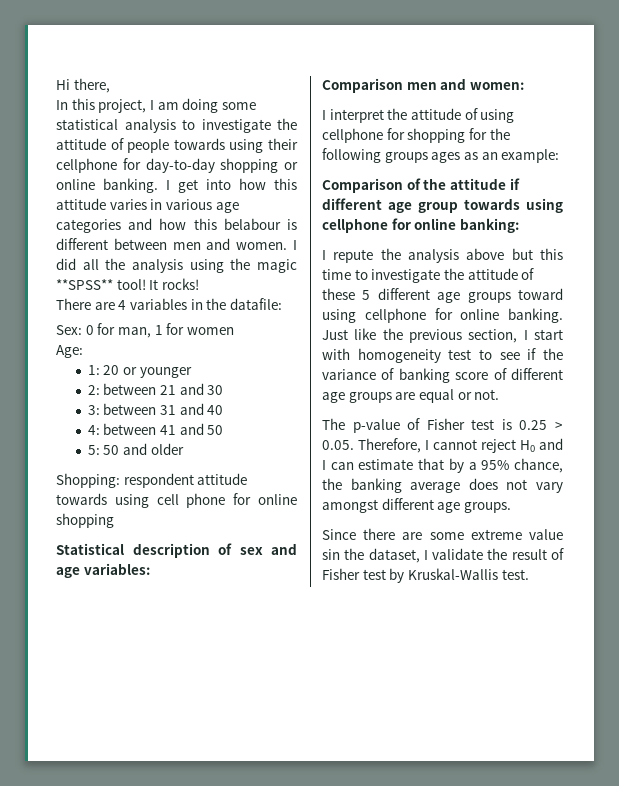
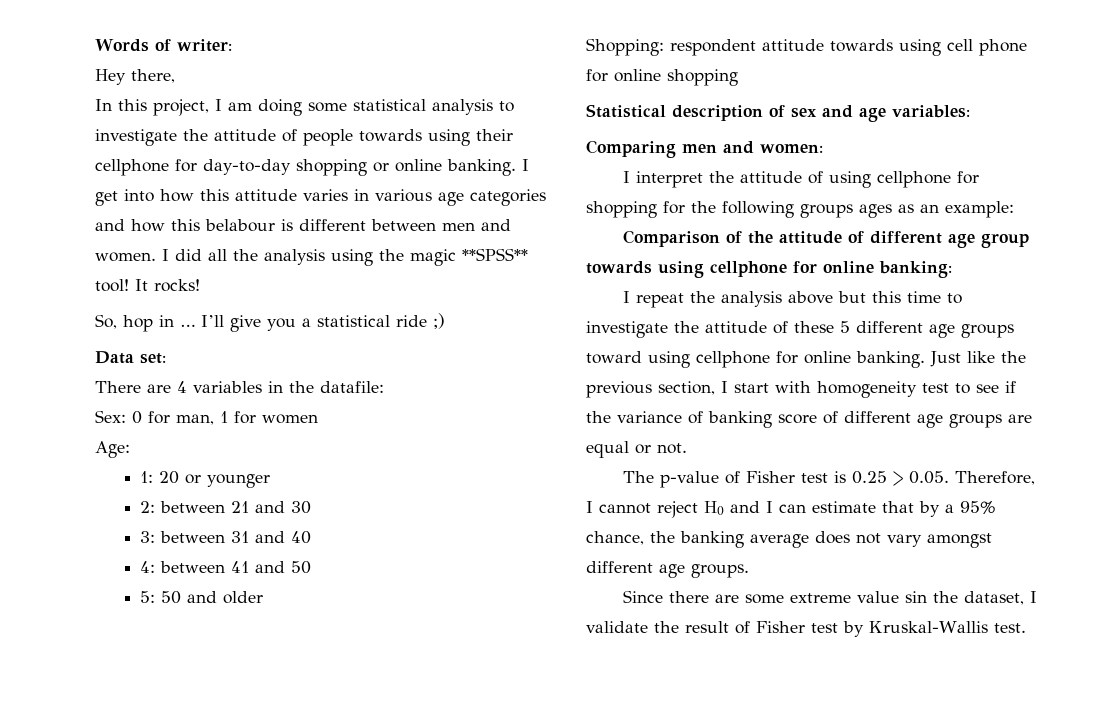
[56,79,70,90] Hi -> [95,39,232,52] [95,69,126,85] Words of writer: // Hey
(199, 284) none -> [95,313,445,332] [95,351,166,364] // So, hop in … I’ll give you a statistical ride ;) // Data set:
[322,78,403,93] Comparison -> [586,140,676,158] Comparing
[509,178,520,190] if -> [848,231,865,243] of
[333,249,374,263] repute -> [636,293,685,308] repeat

